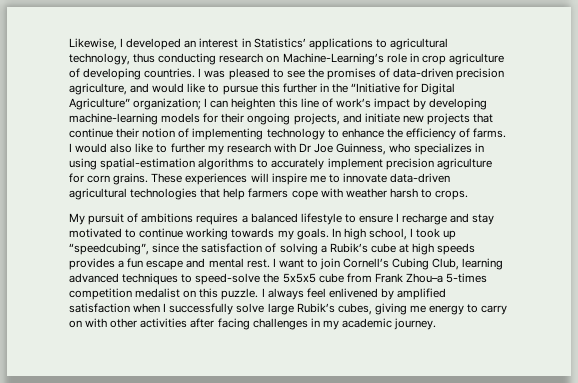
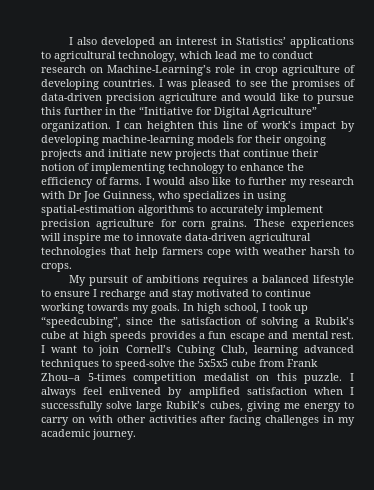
[69,38,124,50] Likewise, I -> [68,37,97,45] I also
[133,53,217,65] thus conducting -> [180,51,313,59] which lead me to conduct
[69,83,127,95] agriculture, -> [158,93,217,104] agriculture
[133,98,202,110] organization; -> [41,121,111,132] organization.
[293,113,340,125] projects, -> [41,149,82,160] projects

